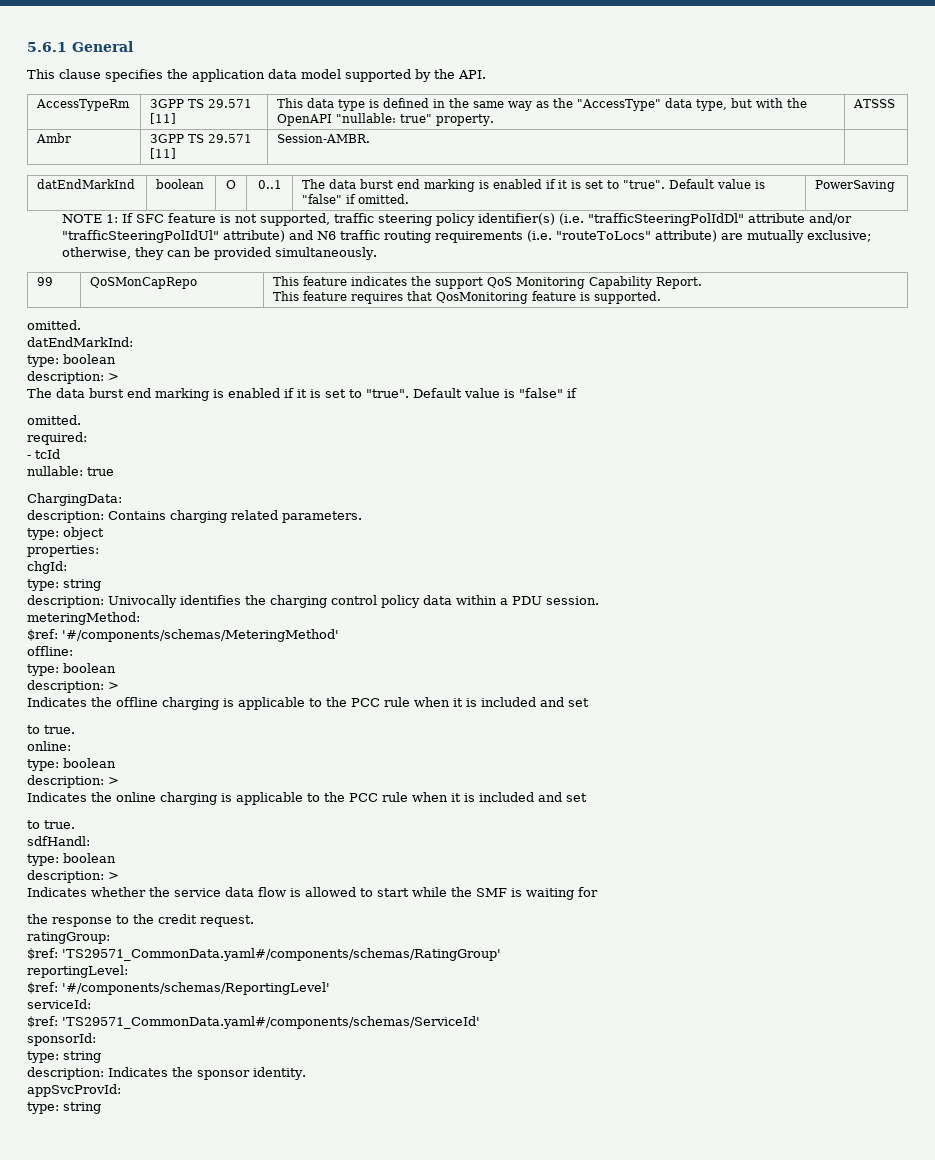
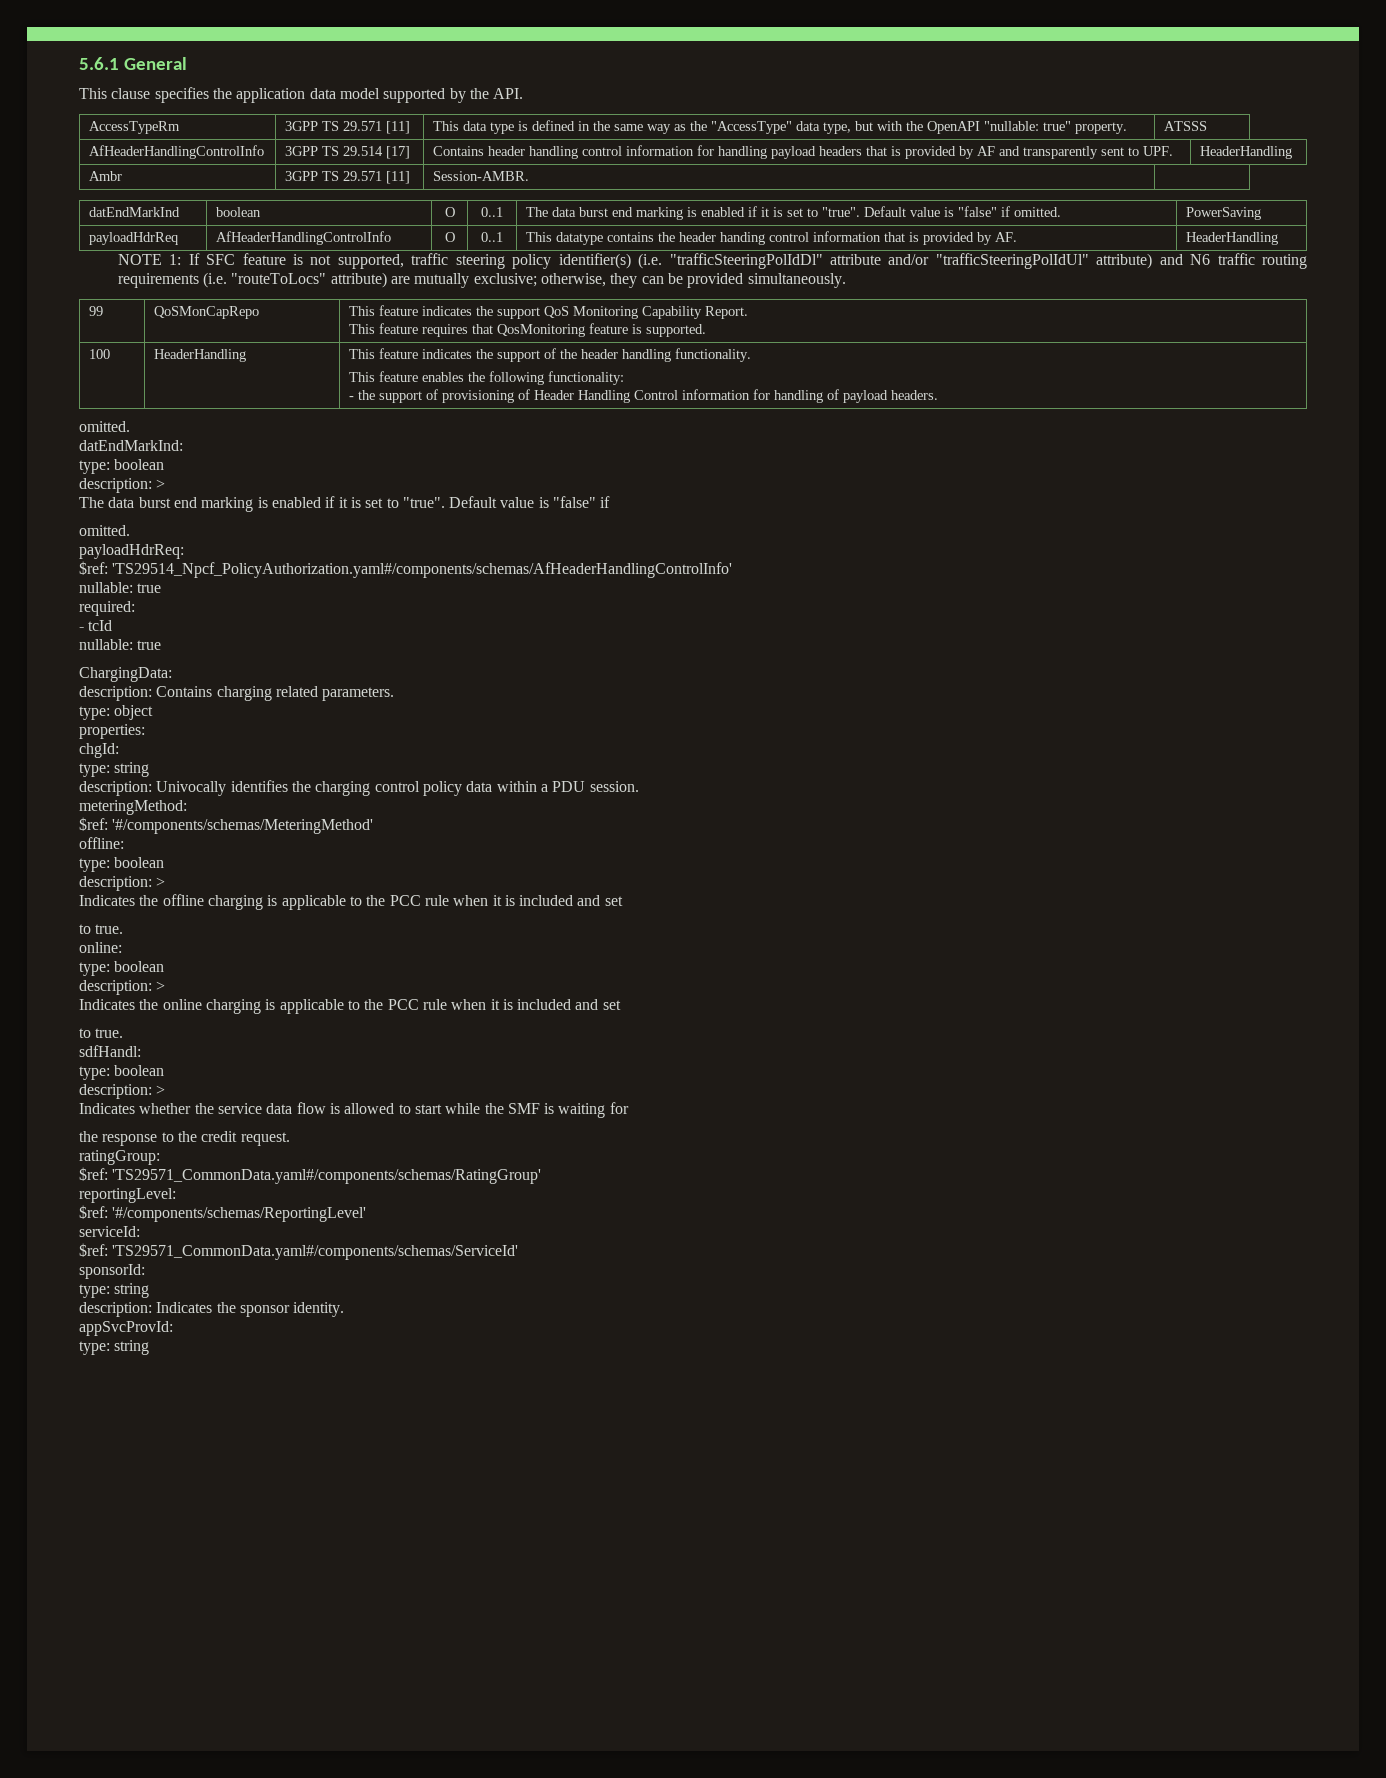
(896, 103) none -> [89,145,265,159] [285,146,411,159] [433,145,1174,159] [1200,146,1293,159] // AfHeaderHandlingControlInfo | 3GPP TS 29.514 [17] | Contains header handling control information for handling payload headers that is provided by AF and transparently sent to UPF. | HeaderHandling
(896, 186) none -> [89,232,179,245] [216,231,392,245] [444,232,455,242] [481,232,503,242] [526,231,1018,245] [1186,232,1279,245] // payloadHdrReq | AfHeaderHandlingControlInfo | O | 0..1 | This datatype contains the header handing control information that is provided by AF. | HeaderHandling
(662, 297) none -> [89,349,111,359] [154,349,247,362] [349,348,752,362] [349,371,625,385] [349,389,939,403] // 100 | HeaderHandling | This feature indicates the support of the header handling functionality. // This feature enables the following functionality: // - the support of provisioning of Header Handling Control information for handling of payload headers.
(81, 420) none -> [79,544,184,559] [79,561,733,578] [79,582,162,593] // payloadHdrReq: // $ref: 'TS29514_Npcf_PolicyAuthorization.yaml#/components/schemas/AfHeaderHandlingControlInfo' // nullable: true

